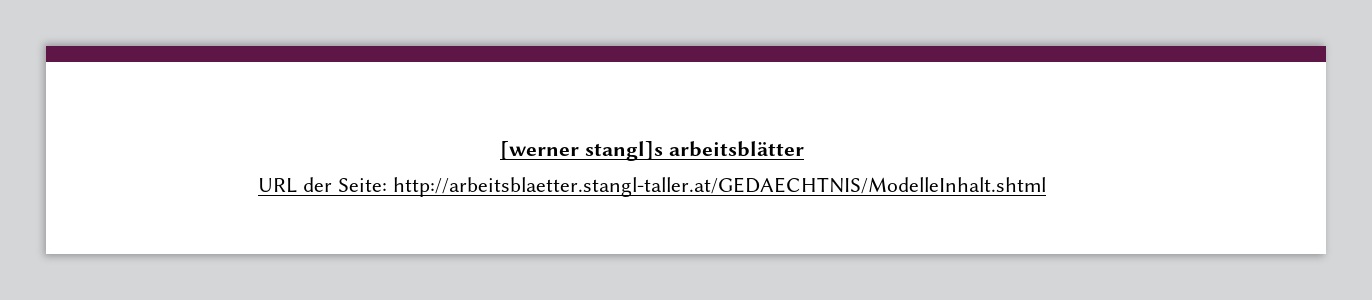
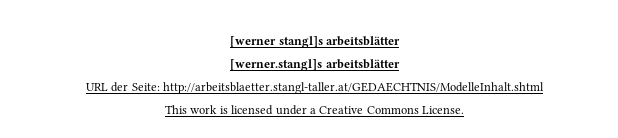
(804, 149) none -> [230,59,400,71] // [werner.stangl]s arbeitsblätter
(1046, 187) none -> [165,105,464,115] // This work is licensed under a Creative Commons License.

